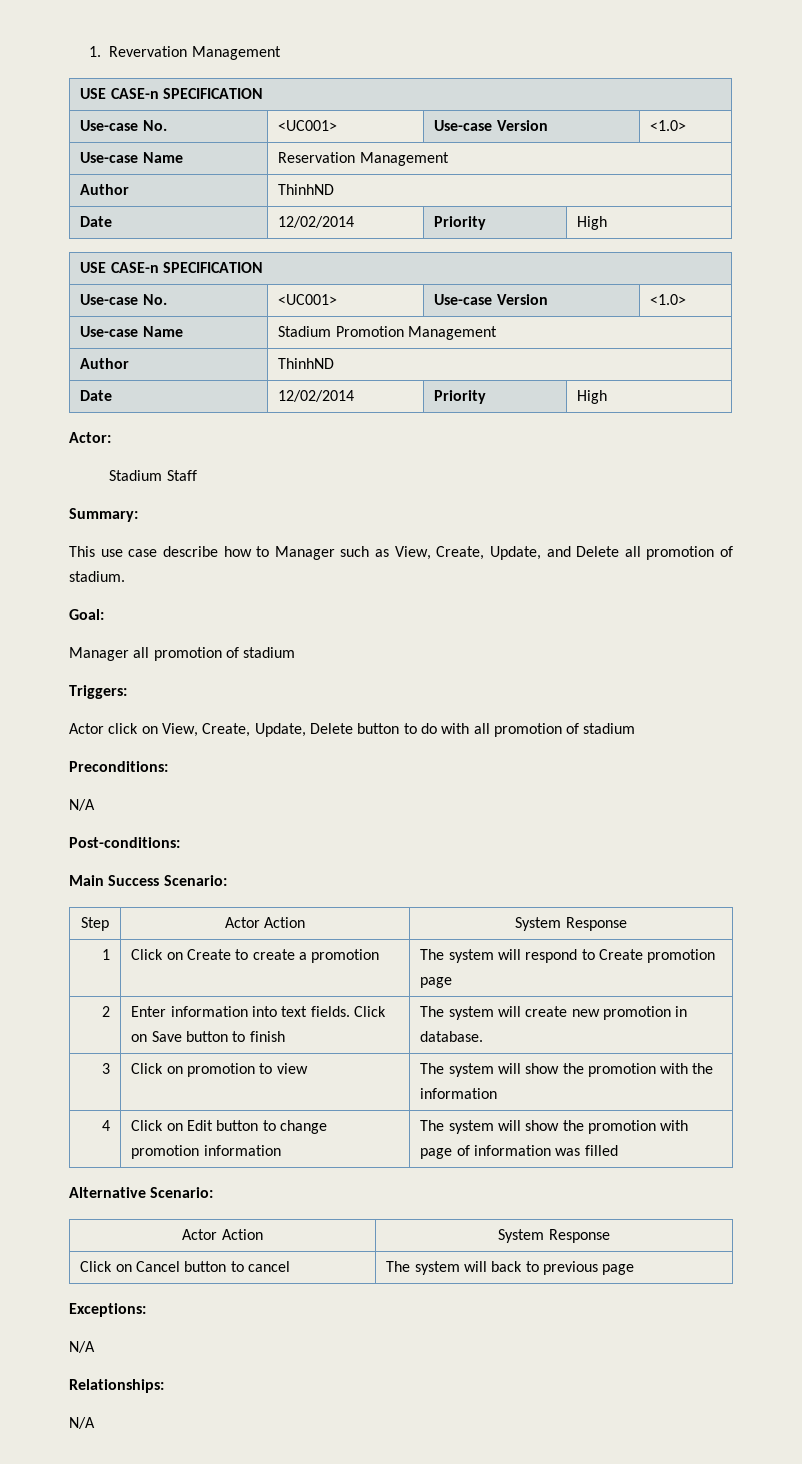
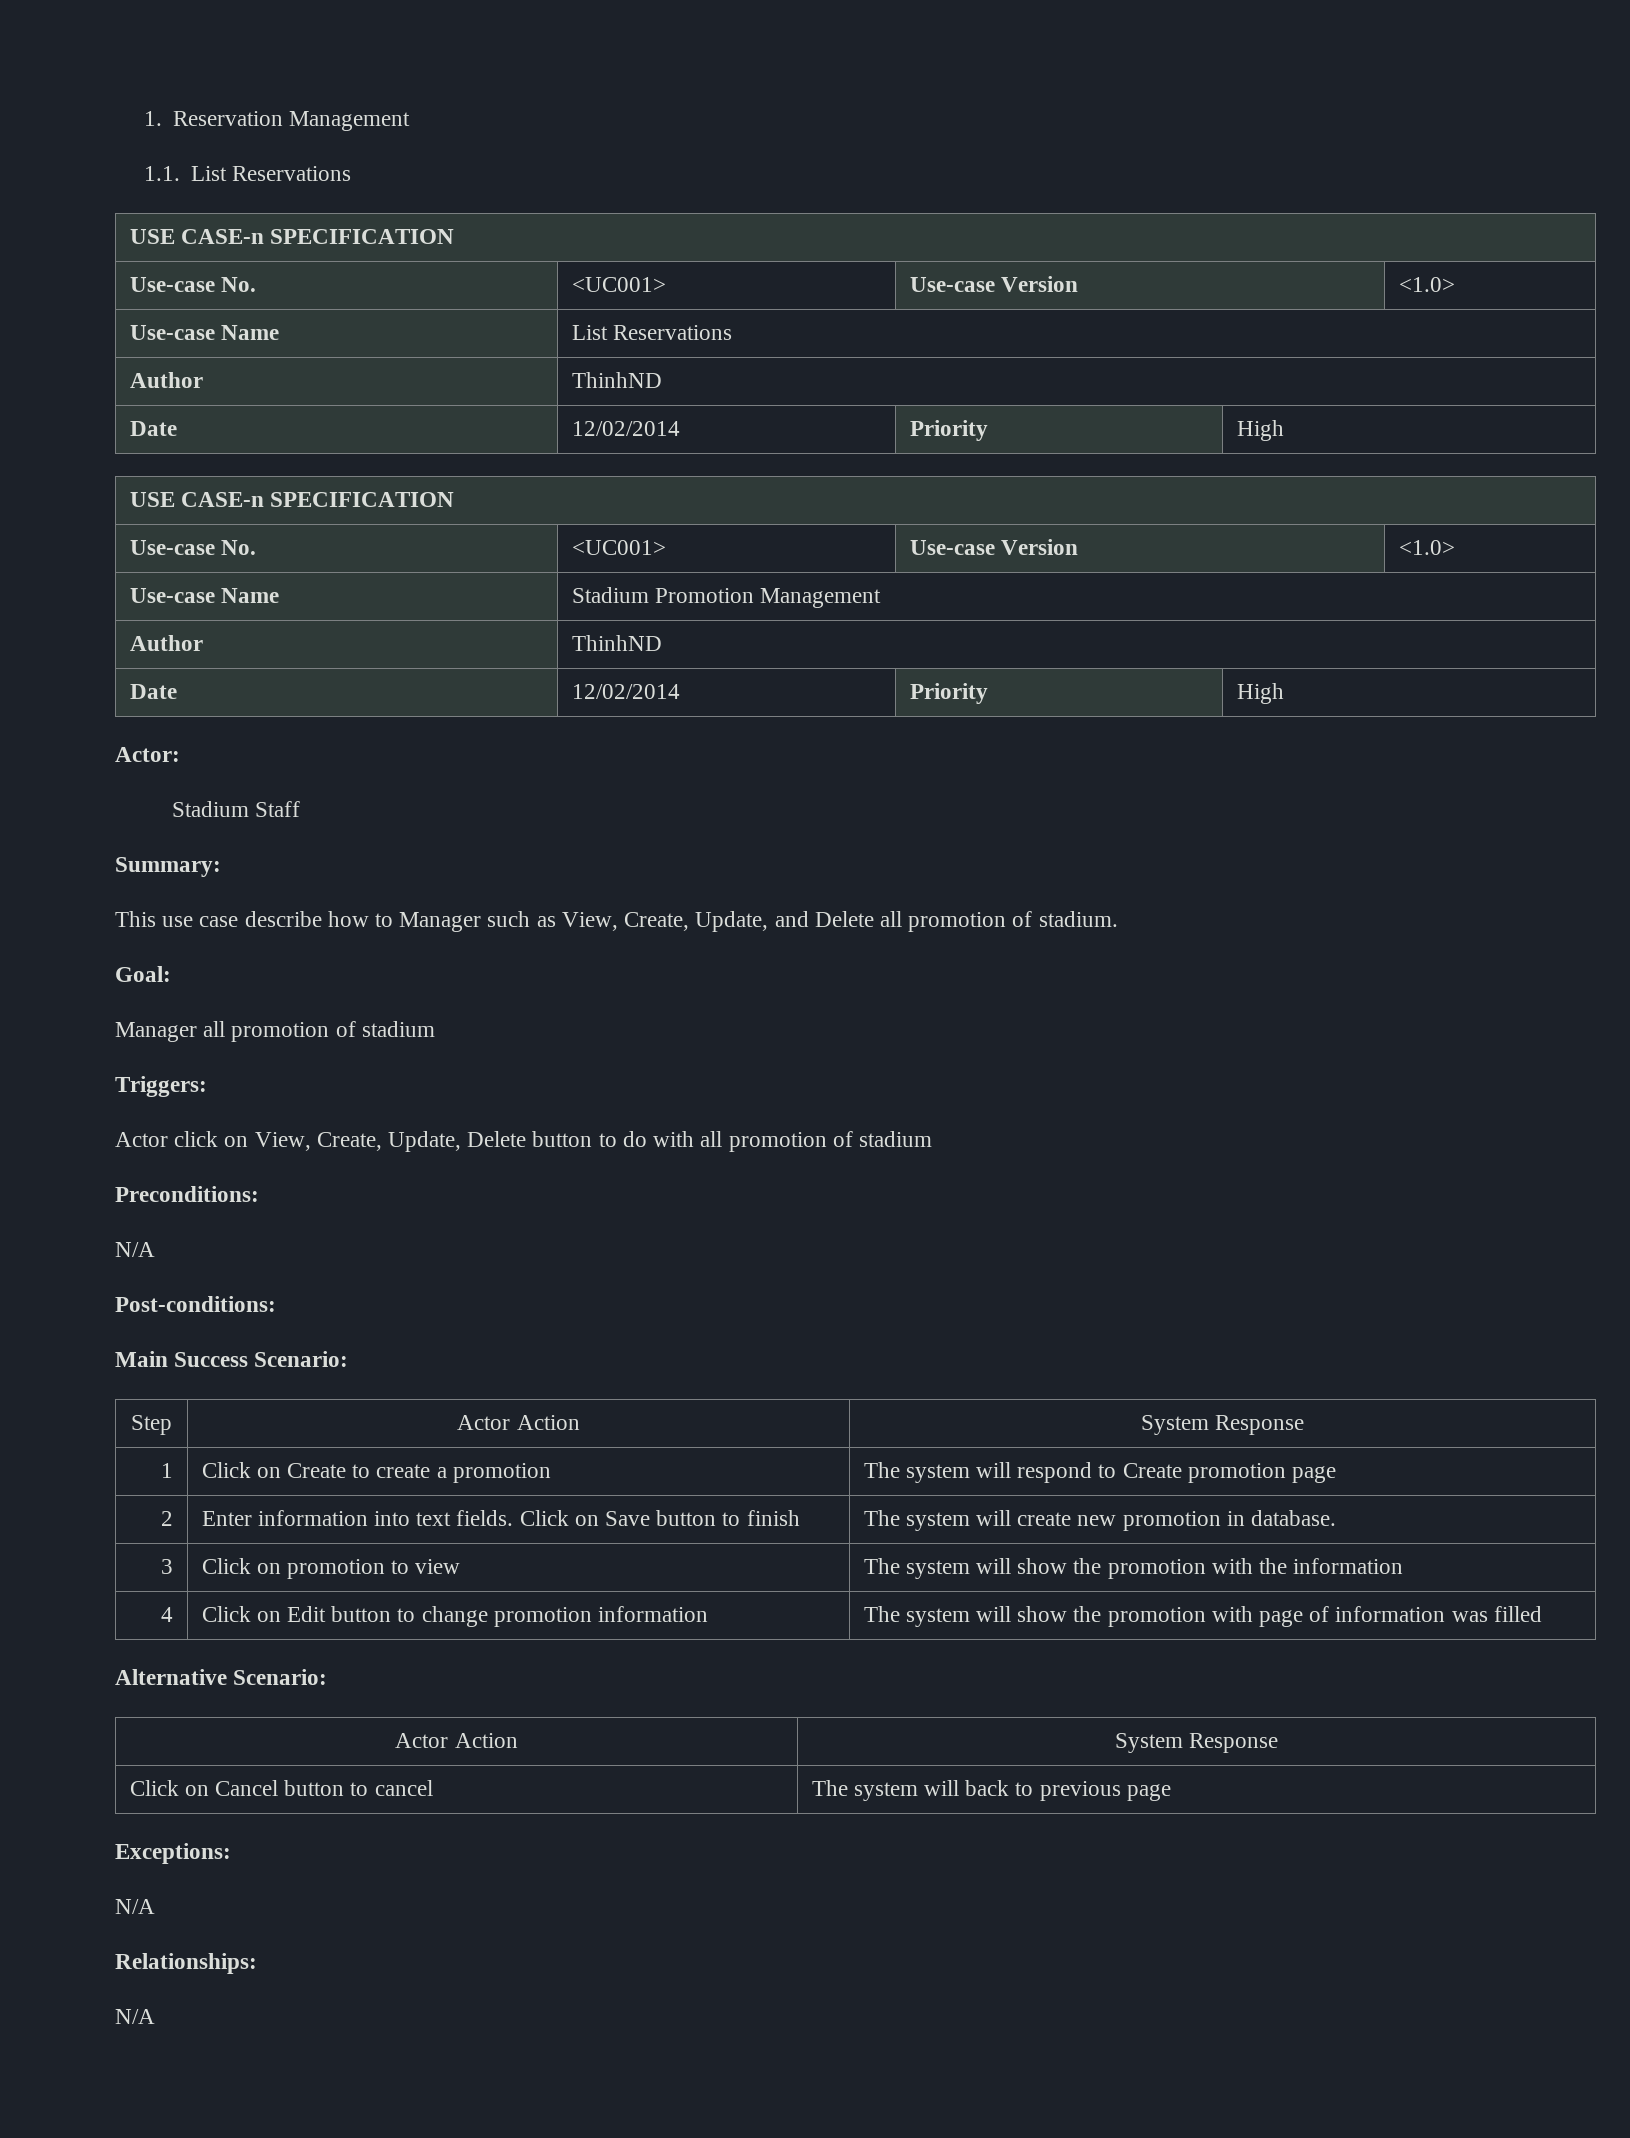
[109,46,281,60] Revervation Management -> [173,111,411,131] [143,166,352,181] Reservation Management // 1.1. List Reservations
[278,152,449,166] Reservation Management -> [571,325,732,340] List Reservations

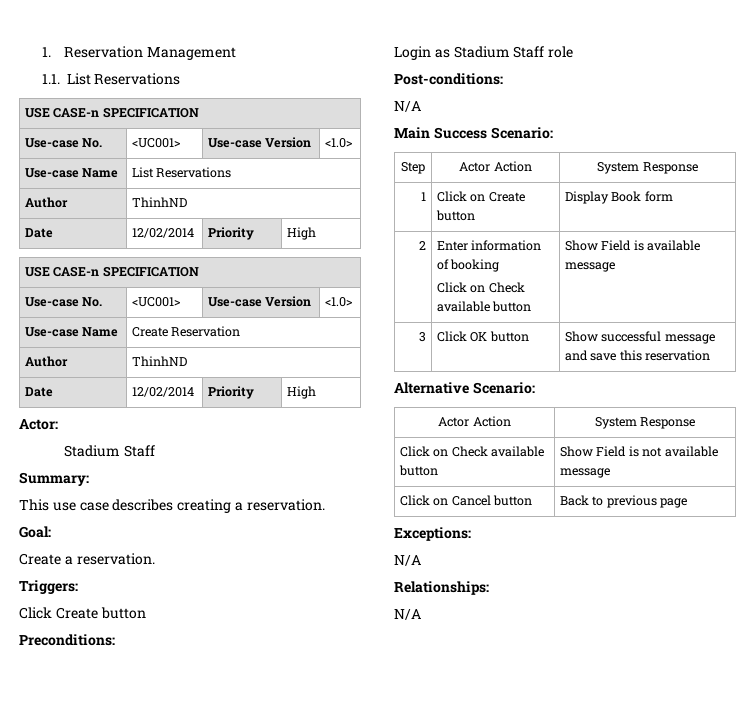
[571,587,882,608] Stadium Promotion Management -> [132,326,241,337] Create Reservation
[244,911,1118,932] [115,966,171,982] [115,1021,435,1042] [115,1076,207,1097] [115,1131,932,1152] [115,1186,259,1202] [115,1242,155,1257] describe how to Manager such as View, Create, Update, and Delete all promotion of stadium. // Goal: // Manager all promotion of stadium // Triggers: // Actor click on View, Create, Update, Delete button to do with all promotion of stadium // Preconditions: // N/A -> [112,499,325,513] [19,526,51,538] [19,553,155,565] [19,580,78,594] [19,607,146,619] [19,634,115,646] [394,46,574,60] describes creating a reservation. // Goal: // Create a reservation. // Triggers: // Click Create button // Preconditions: // Login as Stadium Staff role
(276, 1304) none -> [394,101,421,112] // N/A
[352,1463,551,1483] [863,1462,1337,1483] [161,1511,174,1526] [201,1510,800,1526] [863,1510,1337,1531] [161,1559,174,1574] [201,1558,461,1579] [863,1558,1404,1579] [161,1607,174,1622] [201,1606,709,1627] [863,1606,1542,1627] to create a promotion | The system will respond to Create promotion page // 2 | Enter information into text fields. Click on Save button to finish | The system will create new promotion in database. // 3 | Click on promotion to view | The system will show the promotion with the information // 4 | Click on Edit button to change promotion information | The system will show the promotion with page of information was filled -> [436,210,476,221] [565,191,673,204] [418,241,426,250] [437,240,542,251] [437,259,500,272] [437,282,525,293] [437,301,532,312] [565,240,701,251] [565,262,616,272] [418,332,426,342] [437,331,529,342] [565,331,715,344] [565,350,711,361] button | Display Book form // 2 | Enter information of booking // Click on Check available button | Show Field is available message // 3 | Click OK button | Show successful message and save this reservation
[215,1780,433,1796] [811,1780,1010,1801] Cancel button to cancel | The system will back -> [451,446,545,457] [399,465,439,476] [560,446,718,457] [560,468,611,478] [400,495,533,506] [560,495,590,506] Check available button | Show Field is not available message // Click on Cancel button | Back

